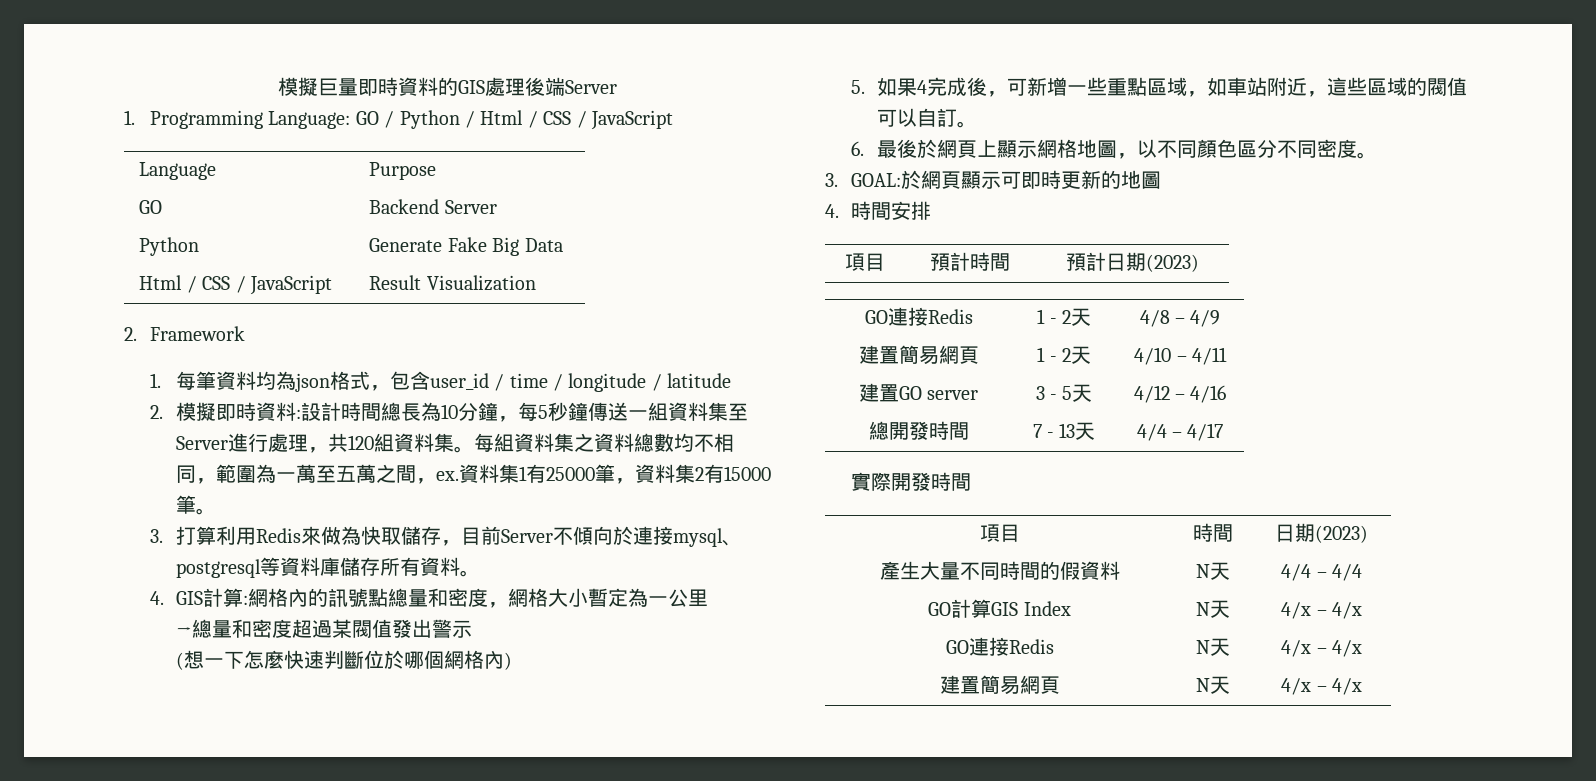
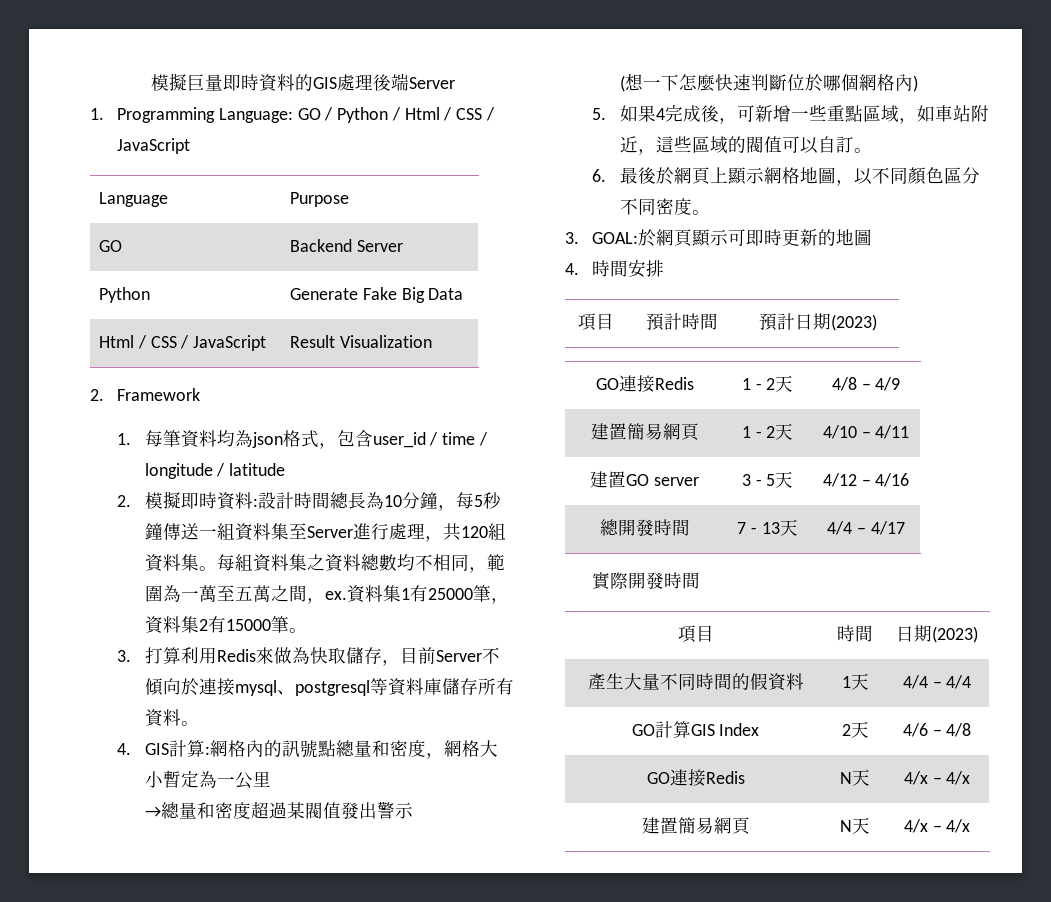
[1196,564,1210,578] N -> [841,676,851,688] 1
[1196,600,1230,618] [1281,602,1362,619] N天 | 4/x – 4/x -> [841,721,869,738] [902,723,972,737] 2天 | 4/6 – 4/8

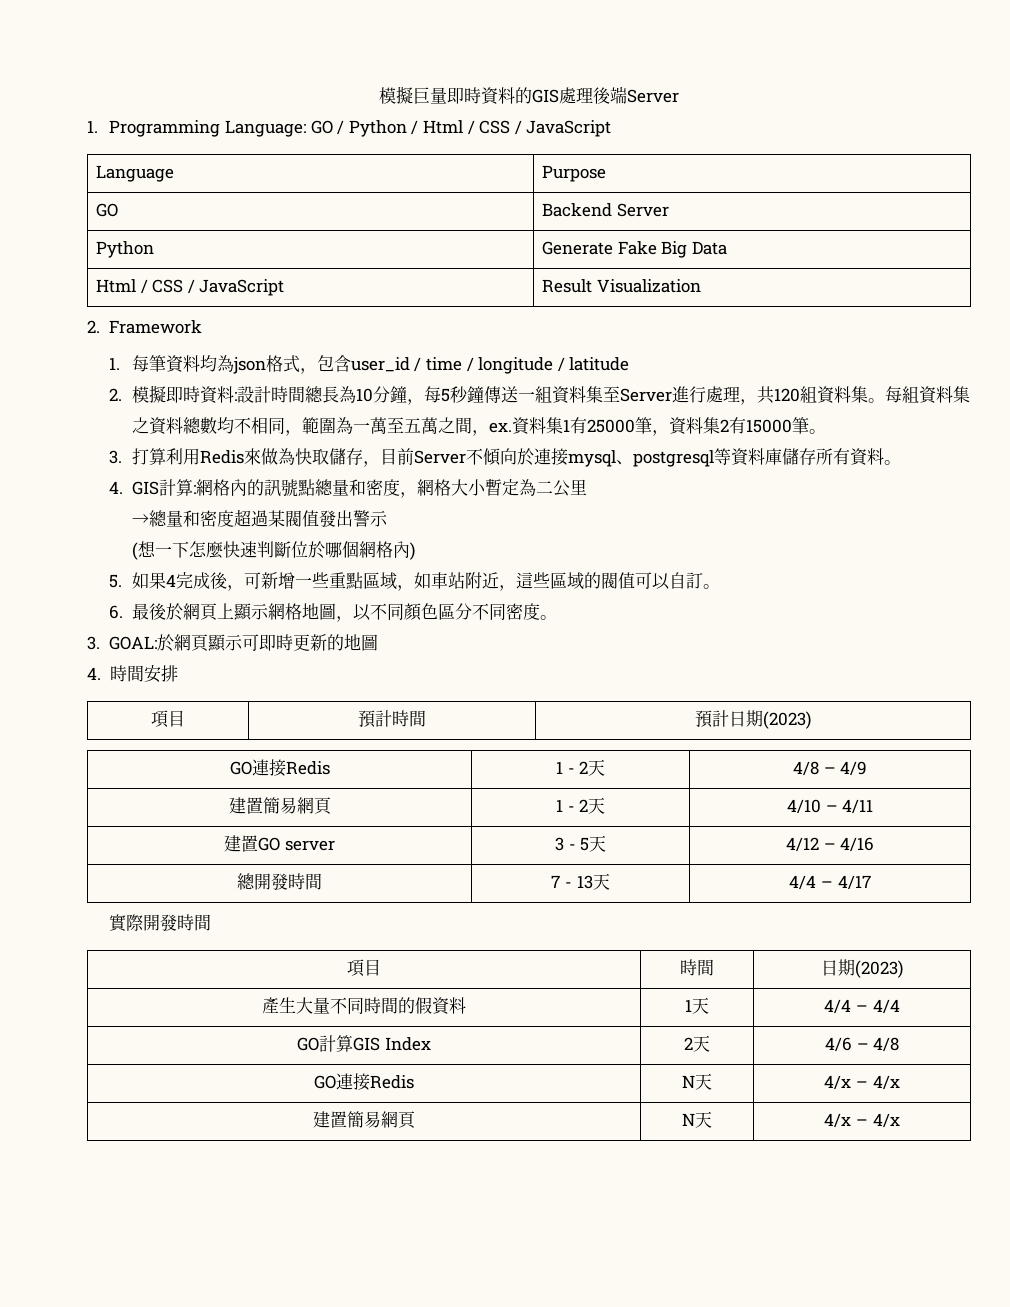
[216,776,235,786] 一 -> [535,481,553,494] 二

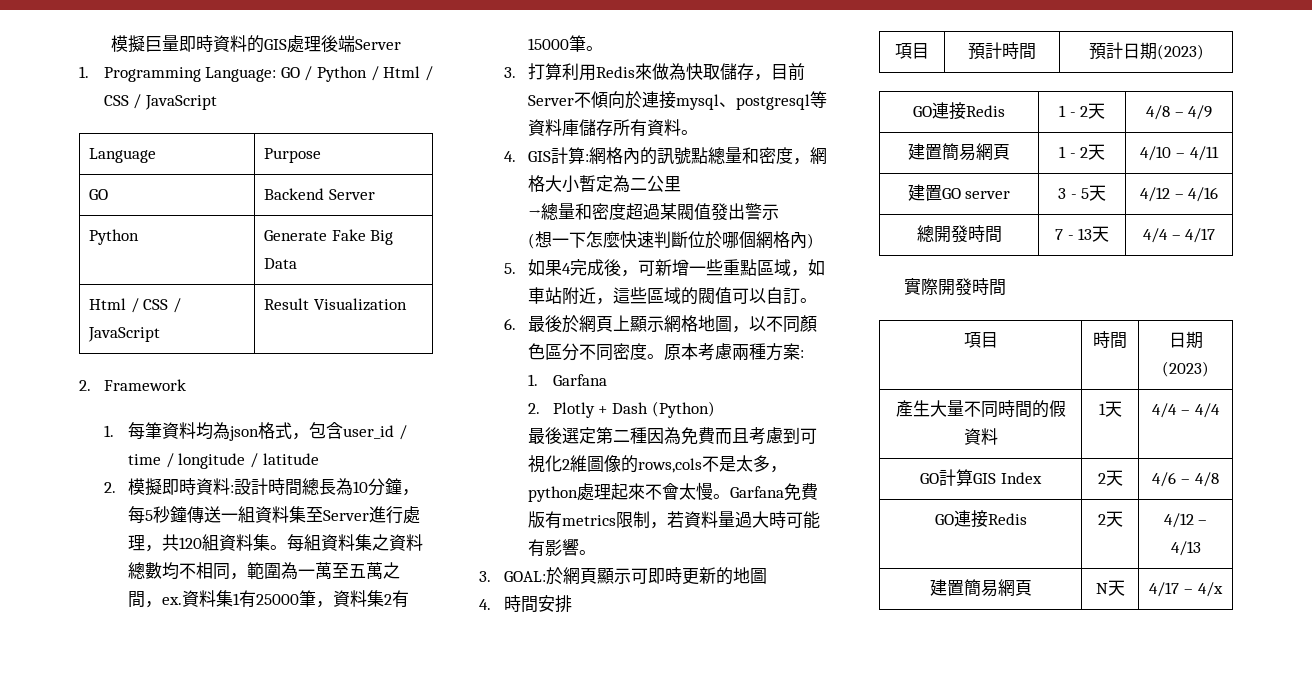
(557, 617) none -> [664,343,805,361] [528,374,607,386] [528,401,715,418] [528,427,818,445] [528,455,788,473] [528,482,819,502] [528,511,821,529] [528,539,597,557] 原本考慮兩種方案: // 1. Garfana // 2. Plotly + Dash (Python) // 最後選定第二種因為免費而且考慮到可視化2維圖像的rows,cols不是太多，python處理起來不會太慢。Garfana免費版有metrics限制，若資料量過大時可能有影響。
[682,1073,712,1090] [824,1075,900,1090] N天 | 4/x – 4/x -> [1097,511,1123,527] [1163,513,1208,528] [1170,541,1201,556] 2天 | 4/12 – 4/13
[824,1113,852,1128] 4/x -> [1149,582,1180,597] 4/17

